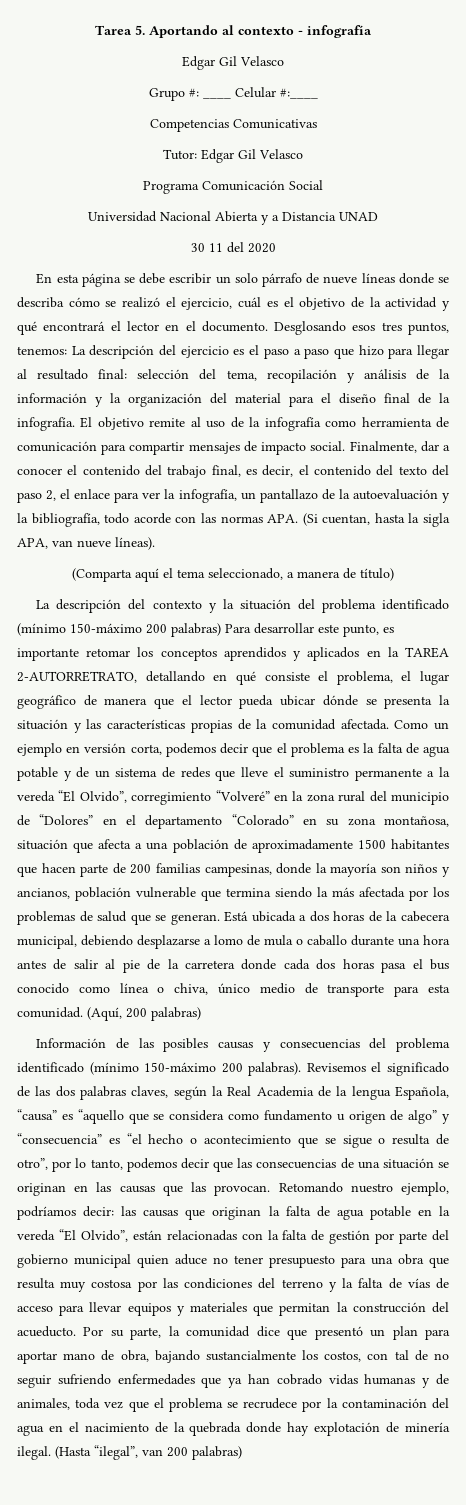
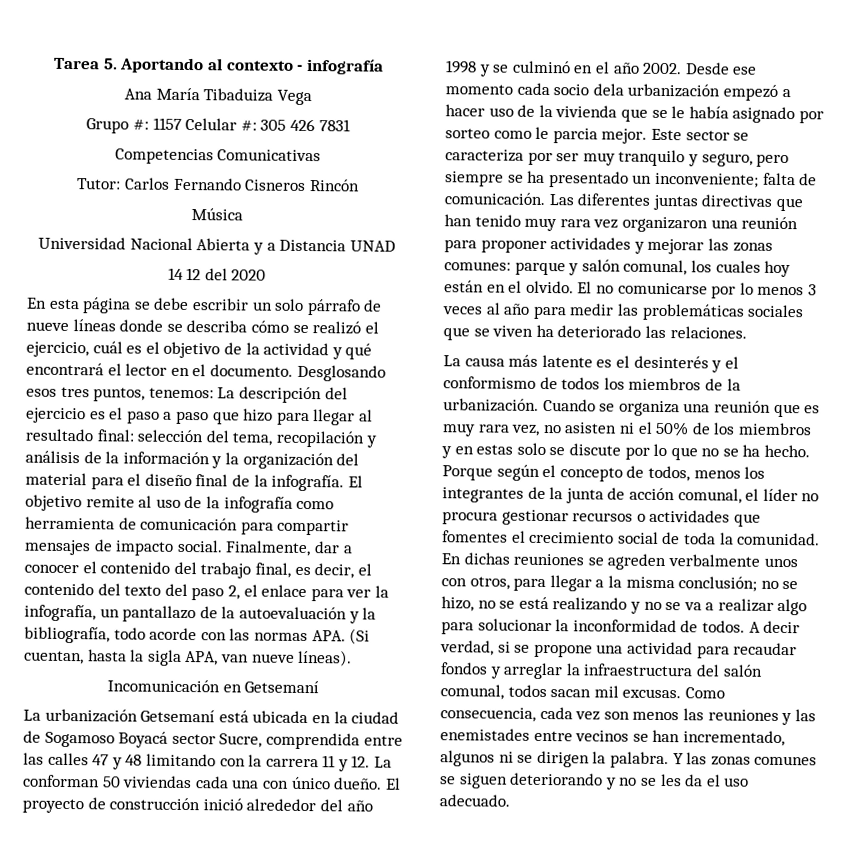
[182,56,284,70] [148,88,199,101] [202,87,318,99] [149,119,317,132] [163,149,303,163] [143,180,323,194] Edgar Gil Velasco // Grupo #: ____ Celular #:____ // Competencias Comunicativas // Tutor: Edgar Gil Velasco // Programa Comunicación Social -> [124,87,312,106] [86,117,351,134] [114,148,322,165] [76,177,360,192] [191,208,243,221] Ana María Tibaduiza Vega // Grupo #: 1157 Celular #: 305 426 7831 // Competencias Comunicativas // Tutor: Carlos Fernando Cisneros Rincón // Música
[190,243,223,252] 30 11 -> [167,267,202,281] 14 12
[72,568,394,582] [36,599,449,613] [17,623,394,637] [17,647,450,661] [17,671,449,685] [17,695,451,709] [17,719,449,733] [17,743,450,757] [17,767,451,781] [17,790,449,805] [17,814,449,829] [17,839,449,853] [17,863,450,877] [17,887,449,901] [17,911,451,925] [17,935,450,949] [17,959,450,973] [17,983,451,997] [17,1007,201,1021] [36,1038,450,1052] [17,1062,449,1076] [17,1086,449,1100] [17,1109,450,1124] [17,1133,449,1148] [17,1158,450,1172] [17,1182,450,1196] [17,1206,450,1220] [17,1229,450,1244] [17,1254,449,1268] [17,1278,449,1292] [17,1302,449,1316] [17,1326,450,1340] [17,1350,450,1364] [17,1374,450,1388] [17,1398,450,1412] [17,1422,451,1436] [17,1445,242,1460] (Comparta aquí el tema seleccionado, a manera de título) // La descripción del contexto y la situación del problema identificado (mínimo 150-máximo 200 palabras) Para desarrollar este punto, es importante retomar los conceptos aprendidos y aplicados en la TAREA 2-AUTORRETRATO, detallando en qué consiste el problema, el lugar geográfico de manera que el lector pueda ubicar dónde se presenta la situación y las características propias de la comunidad afectada. Como un ejemplo en versión corta, podemos decir que el problema es la falta de agua potable y de un sistema de redes que lleve el suministro permanente a la vereda “El Olvido”, corregimiento “Volveré” en la zona rural del municipio de “Dolores” en el departamento “Colorado” en su zona montañosa, situación que afecta a una población de aproximadamente 1500 habitantes que hacen parte de 200 familias campesinas, donde la mayoría son niños y ancianos, población vulnerable que termina siendo la más afectada por los problemas de salud que se generan. Está ubicada a dos horas de la cabecera municipal, debiendo desplazarse a lomo de mula o caballo durante una hora antes de salir al pie de la carretera donde cada dos horas pasa el bus conocido como línea o chiva, único medio de transporte para esta comunidad. (Aquí, 200 palabras) // Información de las posibles causas y consecuencias del problema identificado (mínimo 150-máximo 200 palabras). Revisemos el significado de las dos palabras claves, según la Real Academia de la lengua Española, “causa” es “aquello que se considera como fundamento u origen de algo” y “consecuencia” es “el hecho o acontecimiento que se sigue o resulta de otro”, por lo tanto, podemos decir que las consecuencias de una situación se originan en las causas que las provocan. Retomando nuestro ejemplo, podríamos decir: las causas que originan la falta de agua potable en la vereda “El Olvido”, están relacionadas con la falta de gestión por parte del gobierno municipal quien aduce no tener presupuesto para una obra que resulta muy costosa por las condiciones del terreno y la falta de vías de acceso para llevar equipos y materiales que permitan la construcción del acueducto. Por su parte, la comunidad dice que presentó un plan para aportar mano de obra, bajando sustancialmente los costos, con tal de no seguir sufriendo enfermedades que ya han cobrado vidas humanas y de animales, toda vez que el problema se recrudece por la contaminación del agua en el nacimiento de la quebrada donde hay explotación de minería ilegal. (Hasta “ilegal”, van 200 palabras) -> [106,679,320,694] [23,708,400,724] [23,730,403,750] [23,752,393,772] [22,774,401,790] [22,797,373,814] [445,60,758,77] [445,82,791,101] [445,104,824,124] [445,126,750,144] [445,149,790,168] [445,170,818,188] [444,192,803,212] [444,214,799,233] [444,237,773,255] [444,259,792,278] [444,280,817,299] [442,302,805,321] [443,324,747,341] [443,354,739,373] [443,376,741,391] [443,398,821,418] [442,421,812,437] [441,442,811,461] [442,464,766,482] [442,486,820,504] [442,509,761,527] [442,530,821,546] [441,552,798,571] [441,575,799,592] [441,596,808,616] [441,618,801,635] [440,640,798,659] [440,662,763,680] [440,684,725,700] [440,706,816,726] [440,728,785,747] [440,750,818,769] [440,772,750,790] [439,794,510,807] Incomunicación en Getsemaní // La urbanización Getsemaní está ubicada en la ciudad de Sogamoso Boyacá sector Sucre, comprendida entre las calles 47 y 48 limitando con la carrera 11 y 12. La conforman 50 viviendas cada una con único dueño. El proyecto de construcción inició alrededor del año 1998 y se culminó en el año 2002. Desde ese momento cada socio dela urbanización empezó a hacer uso de la vivienda que se le había asignado por sorteo como le parcia mejor. Este sector se caracteriza por ser muy tranquilo y seguro, pero siempre se ha presentado un inconveniente; falta de comunicación. Las diferentes juntas directivas que han tenido muy rara vez organizaron una reunión para proponer actividades y mejorar las zonas comunes: parque y salón comunal, los cuales hoy están en el olvido. El no comunicarse por lo menos 3 veces al año para medir las problemáticas sociales que se viven ha deteriorado las relaciones. // La causa más latente es el desinterés y el conformismo de todos los miembros de la urbanización. Cuando se organiza una reunión que es muy rara vez, no asisten ni el 50% de los miembros y en estas solo se discute por lo que no se ha hecho. Porque según el concepto de todos, menos los integrantes de la junta de acción comunal, el líder no procura gestionar recursos o actividades que fomentes el crecimiento social de toda la comunidad. En dichas reuniones se agreden verbalmente unos con otros, para llegar a la misma conclusión; no se hizo, no se está realizando y no se va a realizar algo para solucionar la inconformidad de todos. A decir verdad, si se propone una actividad para recaudar fondos y arreglar la infraestructura del salón comunal, todos sacan mil excusas. Como consecuencia, cada vez son menos las reuniones y las enemistades entre vecinos se han incrementado, algunos ni se dirigen la palabra. Y las zonas comunes se siguen deteriorando y no se les da el uso adecuado.

